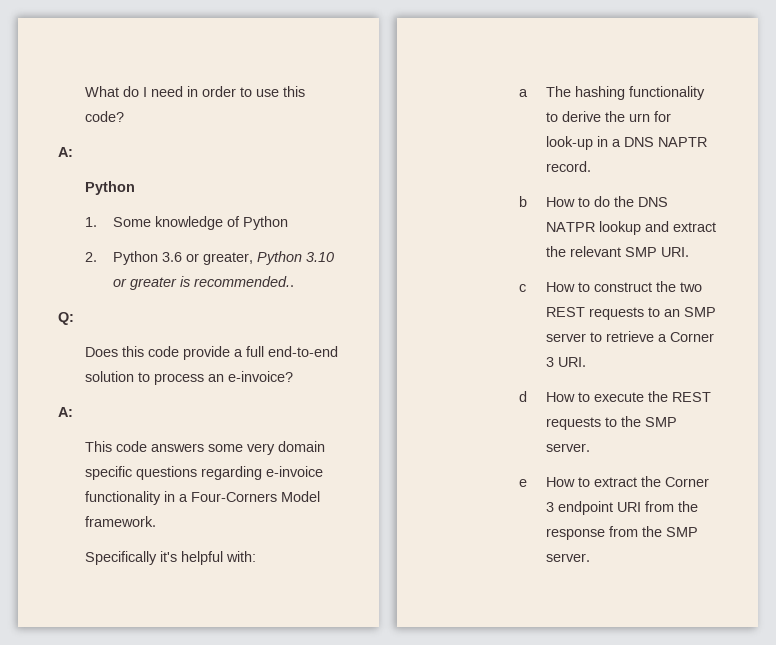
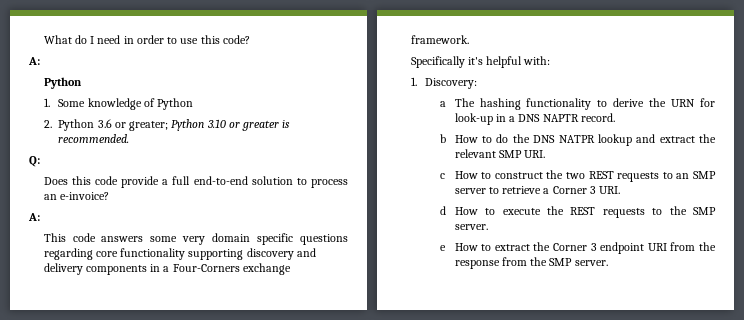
[202,252,253,265] greater, -> [129,121,169,131] greater;
[193,276,294,287] recommended.. -> [58,134,130,143] recommended.
[266,466,324,477] [85,491,162,505] e-invoice functionality -> [95,248,316,260] [43,263,147,275] core functionality supporting discovery and delivery components
[281,491,321,502] Model -> [242,263,291,275] exchange
(257, 556) none -> [410,77,478,89] // 1. Discovery:
[629,113,651,122] urn -> [671,99,696,107] URN

